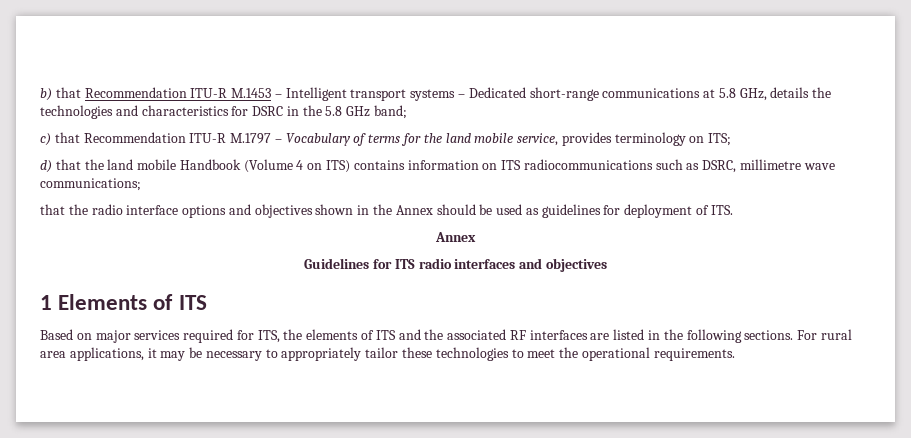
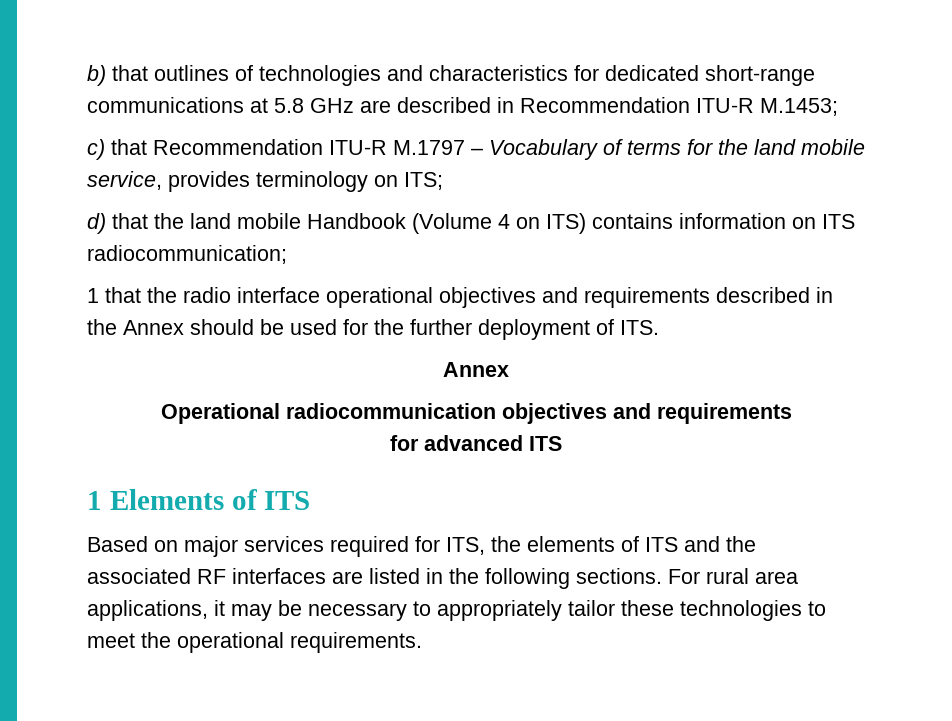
[84,87,832,101] [40,105,408,119] Recommendation ITU-R M.1453 – Intelligent transport systems – Dedicated short-range communications at 5.8 GHz, details the technologies and characteristics for DSRC in the 5.8 GHz band; -> [154,65,815,86] [87,97,838,116] outlines of technologies and characteristics for dedicated short-range communications at 5.8 GHz are described in Recommendation ITU-R M.1453;
[523,159,835,173] [40,178,141,191] [40,204,354,218] radiocommunications such as DSRC, millimetre wave communications; // that the radio interface options and objectives shown -> [87,245,287,264] [87,287,810,308] radiocommunication; // 1 that the radio interface operational objectives and requirements described
[525,204,621,218] as guidelines for -> [343,319,472,335] for the further
[304,258,607,272] Guidelines for ITS radio interfaces and objectives -> [160,403,792,424] [390,435,562,451] Operational radiocommunication objectives and requirements // for advanced ITS

